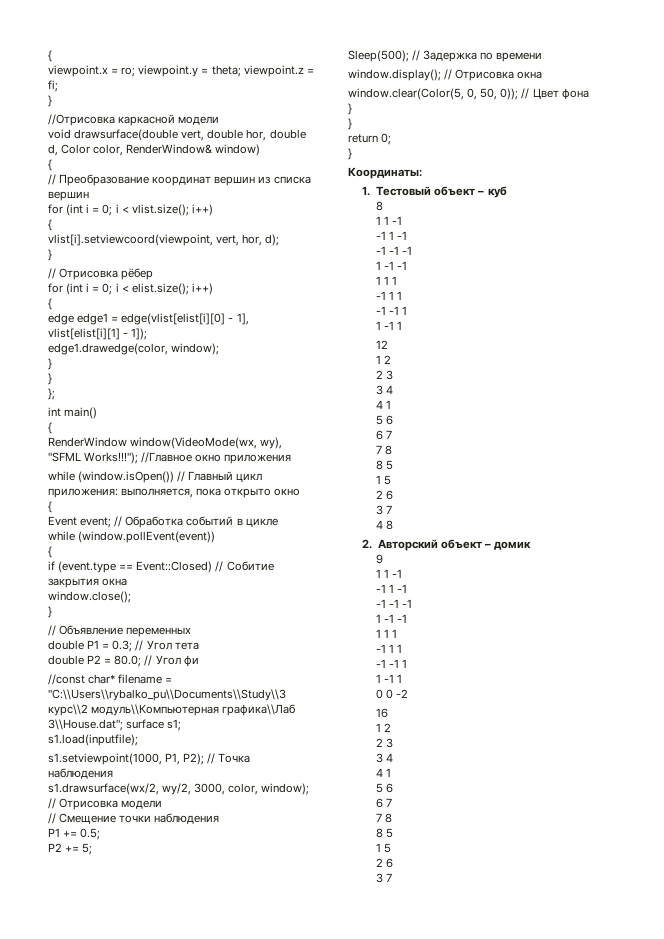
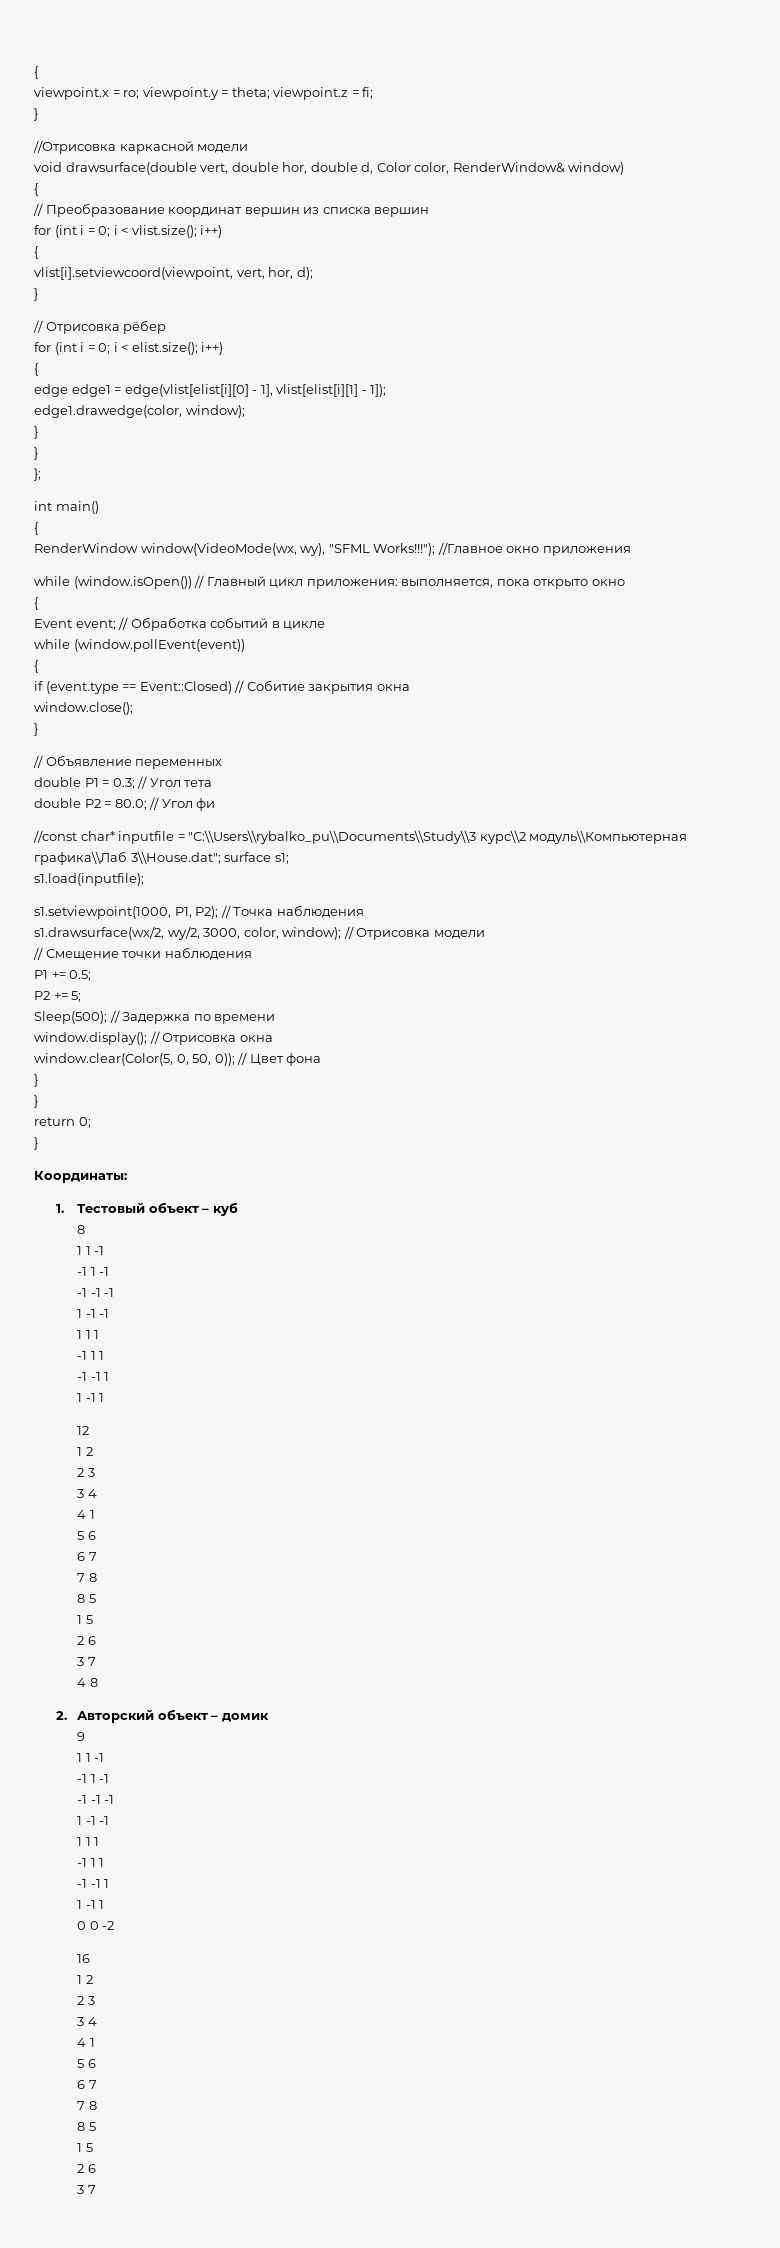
[118,674,163,684] filename -> [118,831,175,844] inputfile

